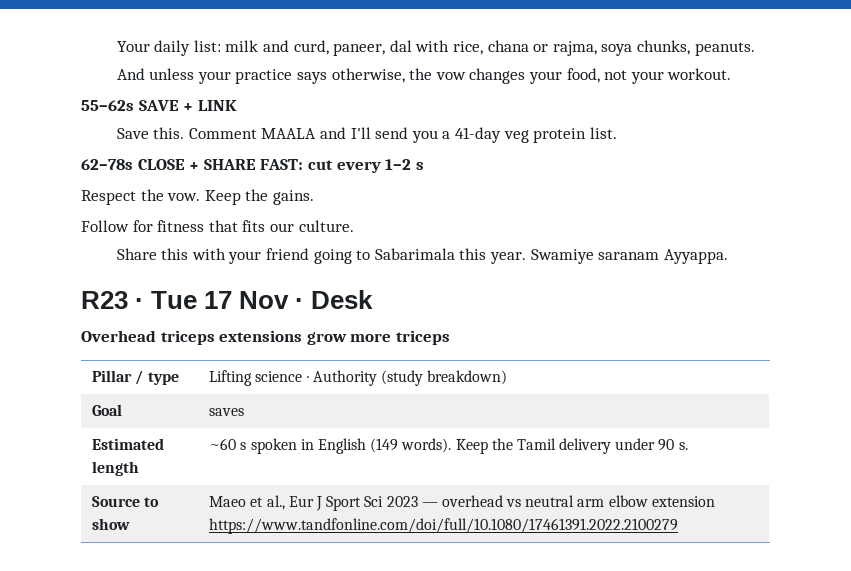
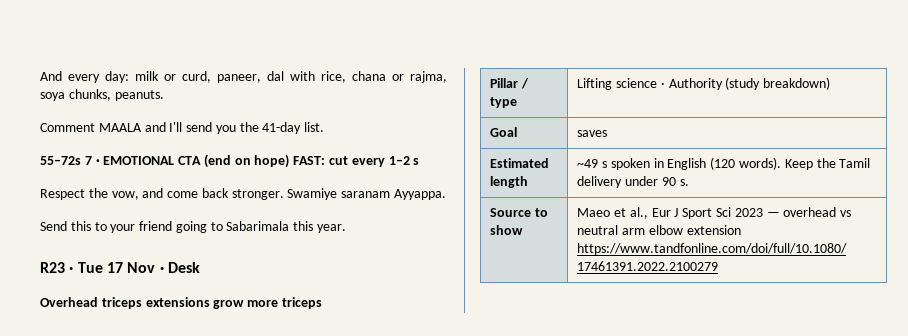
[116,40,290,56] Your daily list: milk and -> [40,71,176,83] And every day: milk or
[116,68,732,84] [81,100,237,111] [116,127,185,139] And unless your practice says otherwise, the vow changes your food, not your workout. // 55–62s SAVE + LINK // Save this. -> (164, 95) none
[442,127,617,143] [81,159,256,170] a 41-day veg protein list. // 62–78s CLOSE + SHARE -> [239,122,325,134] [40,154,290,168] the 41-day list. // 55–72s 7 · EMOTIONAL CTA (end on hope)
[167,189,314,205] [81,220,354,232] [116,248,226,260] vow. Keep the gains. // Follow for fitness that fits our culture. // Share this with -> [111,188,447,200] [40,221,107,231] vow, and come back stronger. Swamiye saranam Ayyappa. // Send this to
[530,249,728,264] Swamiye saranam Ayyappa. -> (347, 228) none
[209,438,237,450] ~60 -> [577,159,599,168] ~49
[370,438,399,453] (149 -> [710,157,736,170] (120

